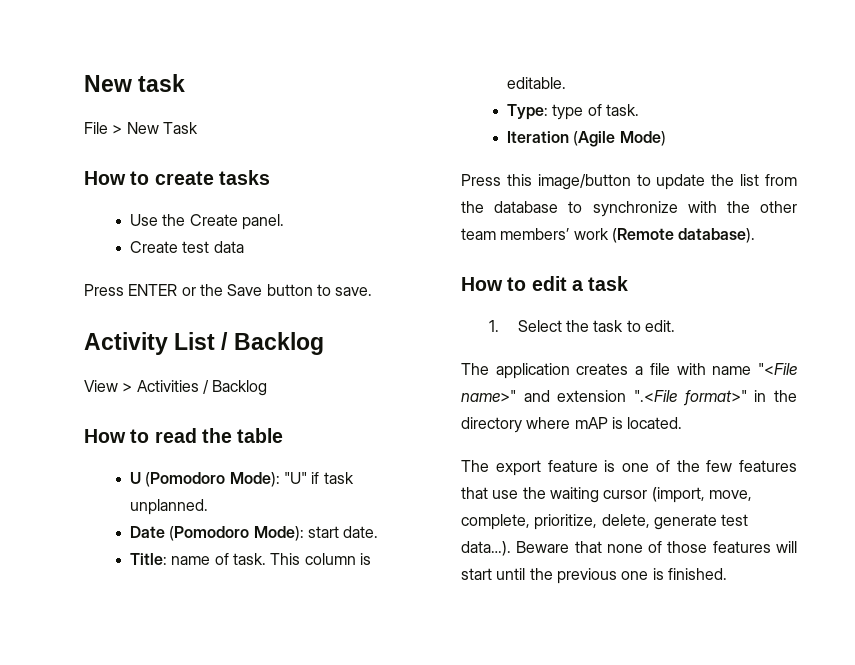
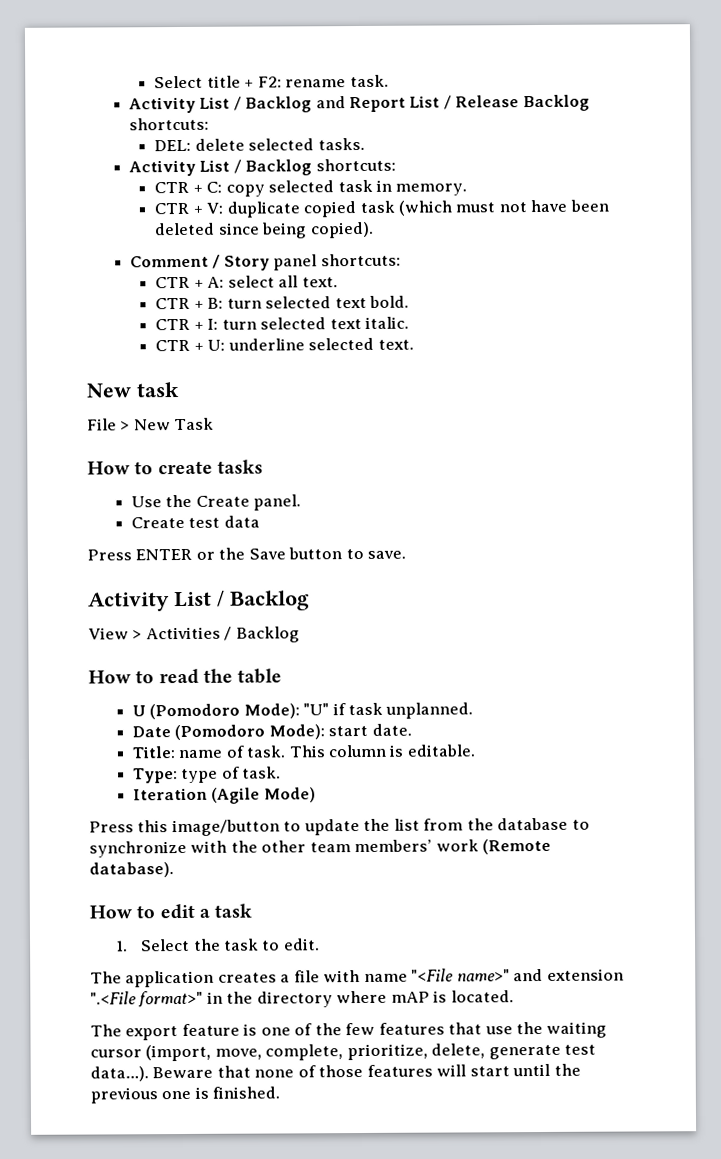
(84, 83) none -> [154,74,389,89] [128,94,590,114] [128,117,209,131] [154,137,365,152] [128,158,396,177] [154,179,468,197] [154,199,609,218] [155,221,374,239] [129,253,401,271] [155,275,338,289] [155,295,409,310] [155,316,409,331] [155,337,414,352] Select title + F2: rename task. // Activity List / Backlog and Report List / Release Backlog shortcuts: // DEL: delete selected tasks. // Activity List / Backlog shortcuts: // CTR + C: copy selected task in memory. // CTR + V: duplicate copied task (which must not have been deleted since being copied). // Comment / Story panel shortcuts: // CTR + A: select all text. // CTR + B: turn selected text bold. // CTR + I: turn selected text italic. // CTR + U: underline selected text. //

